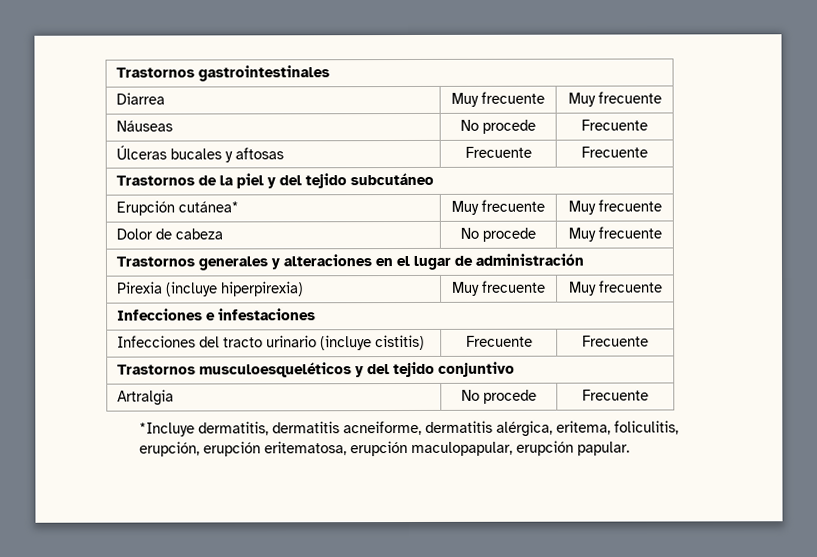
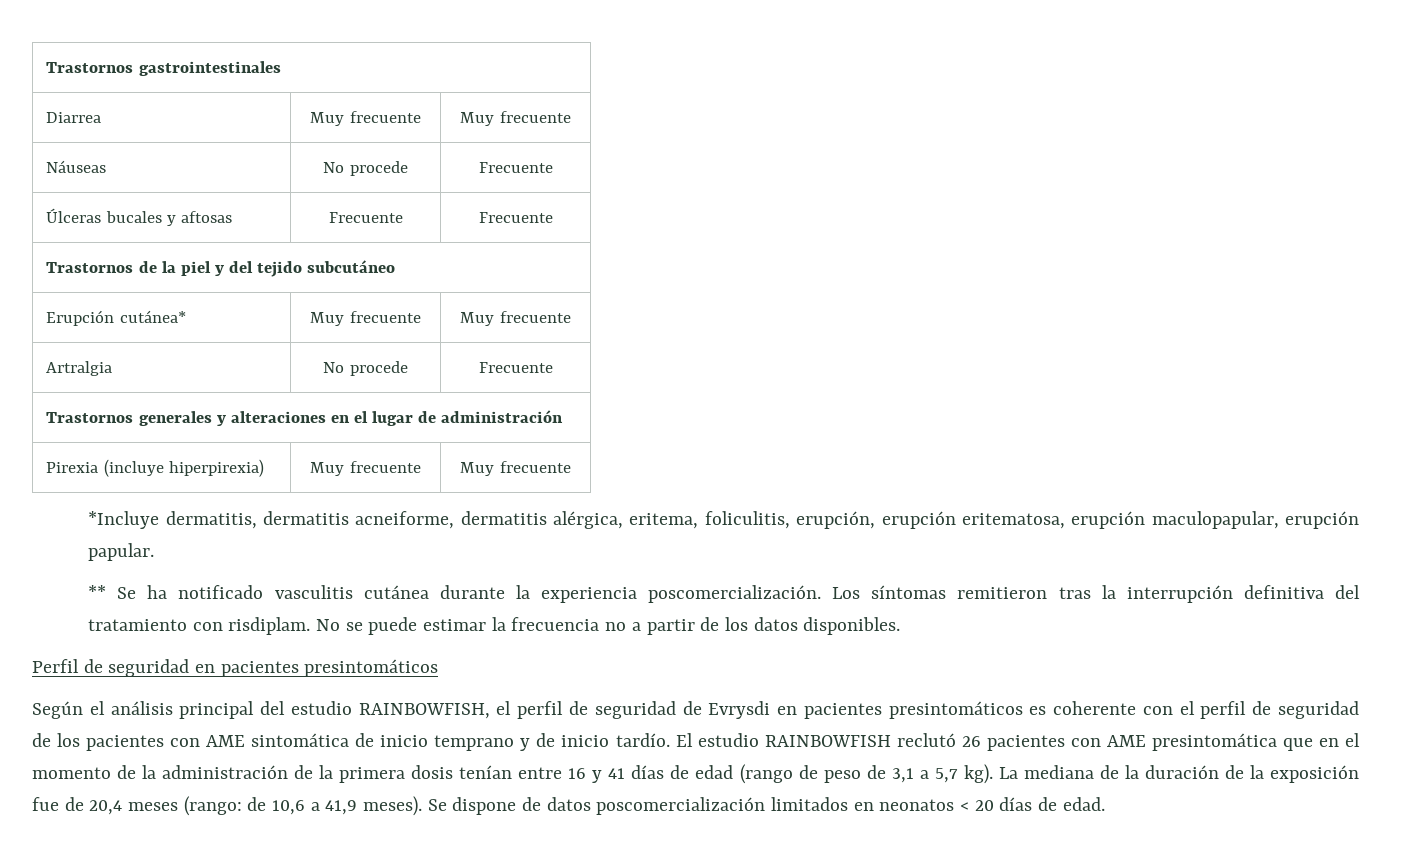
[115,228,223,240] [460,227,536,242] [567,226,662,242] Dolor de cabeza | No procede | Muy frecuente -> [46,361,113,376] [323,361,408,376] [478,362,553,373] Artralgia | No procede | Frecuente
[116,308,316,321] [116,334,425,351] [465,335,533,347] [582,335,649,347] [116,361,515,378] [116,389,174,406] [461,389,537,404] [582,389,649,401] // Infecciones e infestaciones // Infecciones del tracto urinario (incluye cistitis) | Frecuente | Frecuente // Trastornos musculoesqueléticos y del tejido conjuntivo // Artralgia | No procede | Frecuente -> (571, 467) none
(630, 448) none -> [88,585,1361,603] [88,617,901,635] [32,659,439,677] [32,701,1359,719] [32,733,1361,751] [32,764,1359,784] [32,796,1105,816] // ** Se ha notificado vasculitis cutánea durante la experiencia poscomercialización. Los síntomas remitieron tras la interrupción definitiva del tratamiento con risdiplam. No se puede estimar la frecuencia no a partir de los datos disponibles. // Perfil de seguridad en pacientes presintomáticos // Según el análisis principal del estudio RAINBOWFISH, el perfil de seguridad de Evrysdi en pacientes presintomáticos es coherente con el perfil de seguridad de los pacientes con AME sintomática de inicio temprano y de inicio tardío. El estudio RAINBOWFISH reclutó 26 pacientes con AME presintomática que en el momento de la administración de la primera dosis tenían entre 16 y 41 días de edad (rango de peso de 3,1 a 5,7 kg). La mediana de la duración de la exposición fue de 20,4 meses (rango: de 10,6 a 41,9 meses). Se dispone de datos poscomercialización limitados en neonatos < 20 días de edad.

